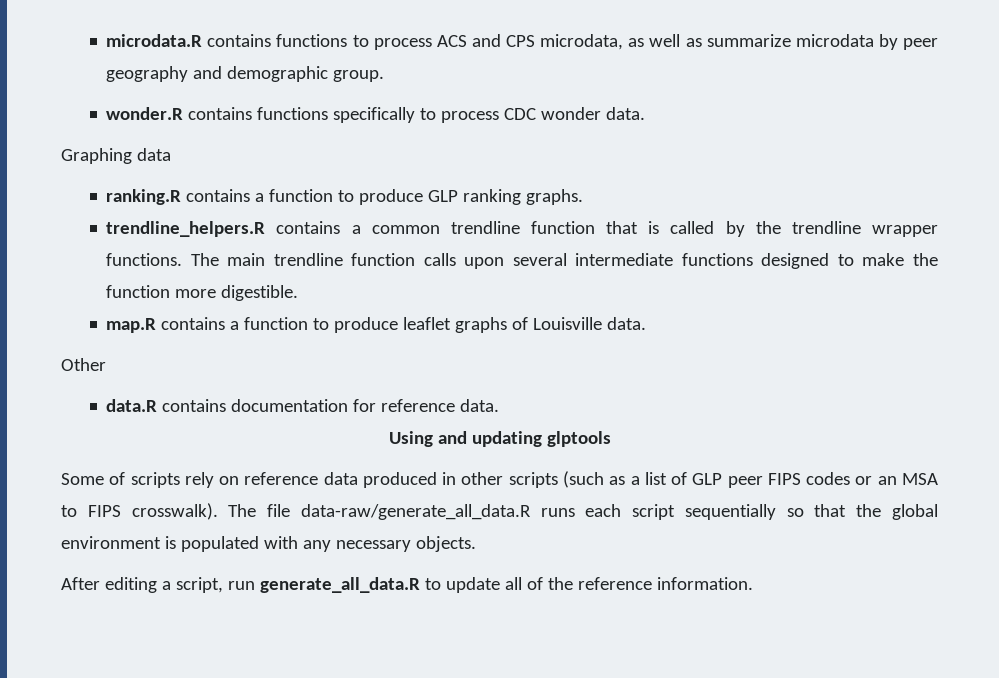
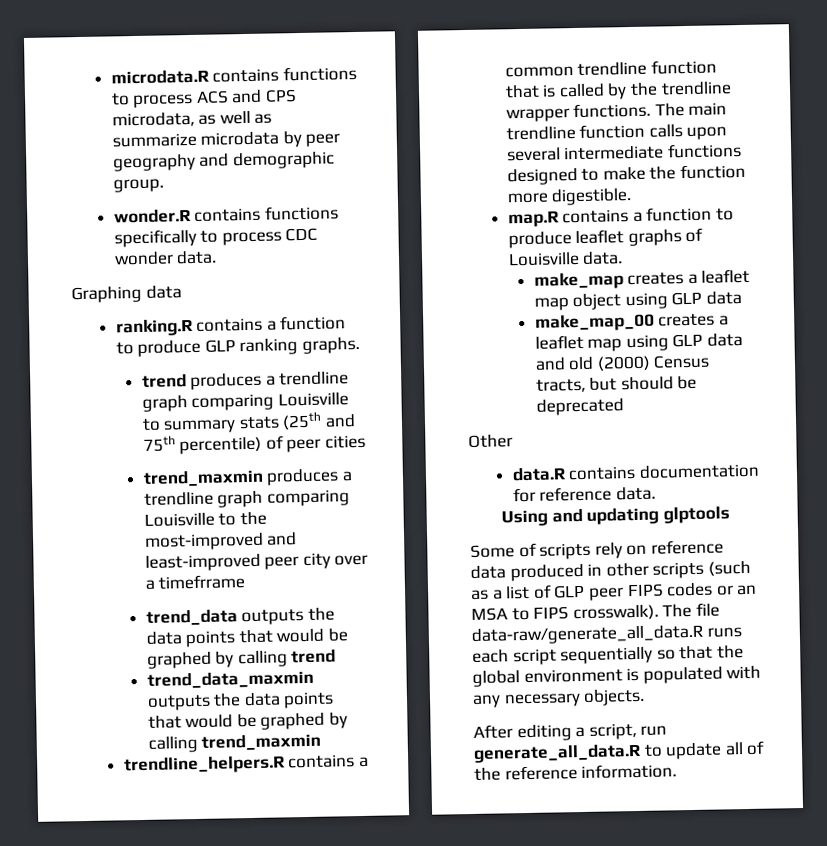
(584, 197) none -> [141,371,350,391] [141,392,349,412] [141,411,357,434] [142,434,367,455] [142,468,353,487] [143,489,350,508] [143,511,267,527] [143,532,298,551] [144,552,369,572] [144,574,246,590] [145,607,335,626] [145,628,349,648] [146,649,337,669] [146,670,314,689] [146,691,335,711] [147,712,349,730] [147,733,322,753] // trend produces a trendline graph comparing Louisville to summary stats (25th and 75th percentile) of peer cities // trend_maxmin produces a trendline graph comparing Louisville to the most-improved and least-improved peer city over a timefrrame // trend_data outputs the data points that would be graphed by calling trend // trend_data_maxmin outputs the data points that would be graphed by calling trend_maxmin
(647, 323) none -> [533,268,751,290] [533,291,743,311] [534,313,729,332] [534,332,744,352] [534,354,711,372] [535,375,698,393] [535,398,624,416] // make_map creates a leaflet map object using GLP data // make_map_00 creates a leaflet map using GLP data and old (2000) Census tracts, but should be deprecated

